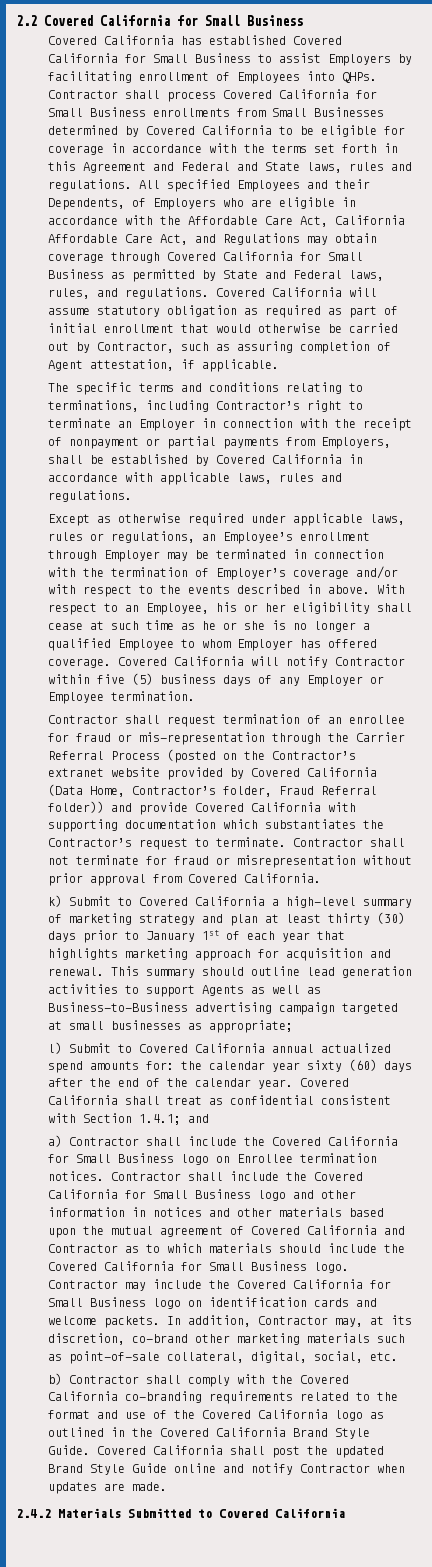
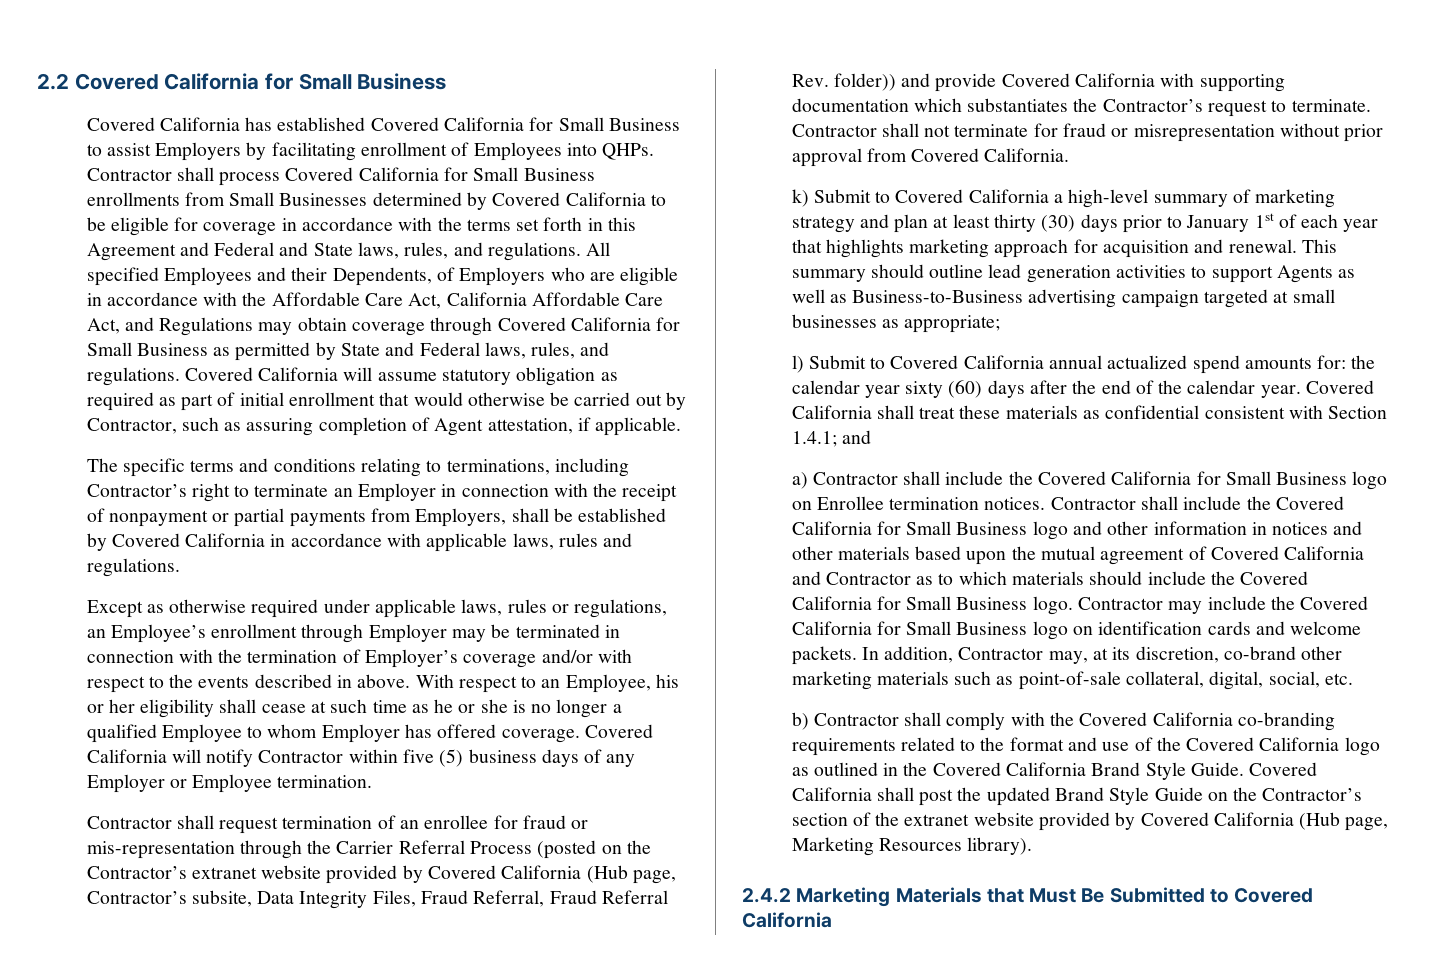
[348,162,384,171] rules -> [404,242,449,259] rules,
[47,784,272,797] (Data Home, Contractor’s folder, -> [586,865,676,884] [86,890,545,909] (Hub page, Contractor’s subsite, Data Integrity Files, Fraud Referral,
(377, 790) none -> [791,74,829,87] Rev.
(202, 1100) none -> [959,405,1078,419] these materials
[173,1463,405,1475] [47,1482,167,1494] [16,1508,121,1518] online and notify Contractor when updates are made. // 2.4.2 Materials -> [1207,787,1363,801] [791,812,1389,831] [791,837,1033,856] [742,887,1105,907] on the Contractor’s section of the extranet website provided by Covered California (Hub page, Marketing Resources library). // 2.4.2 Marketing Materials that Must Be

